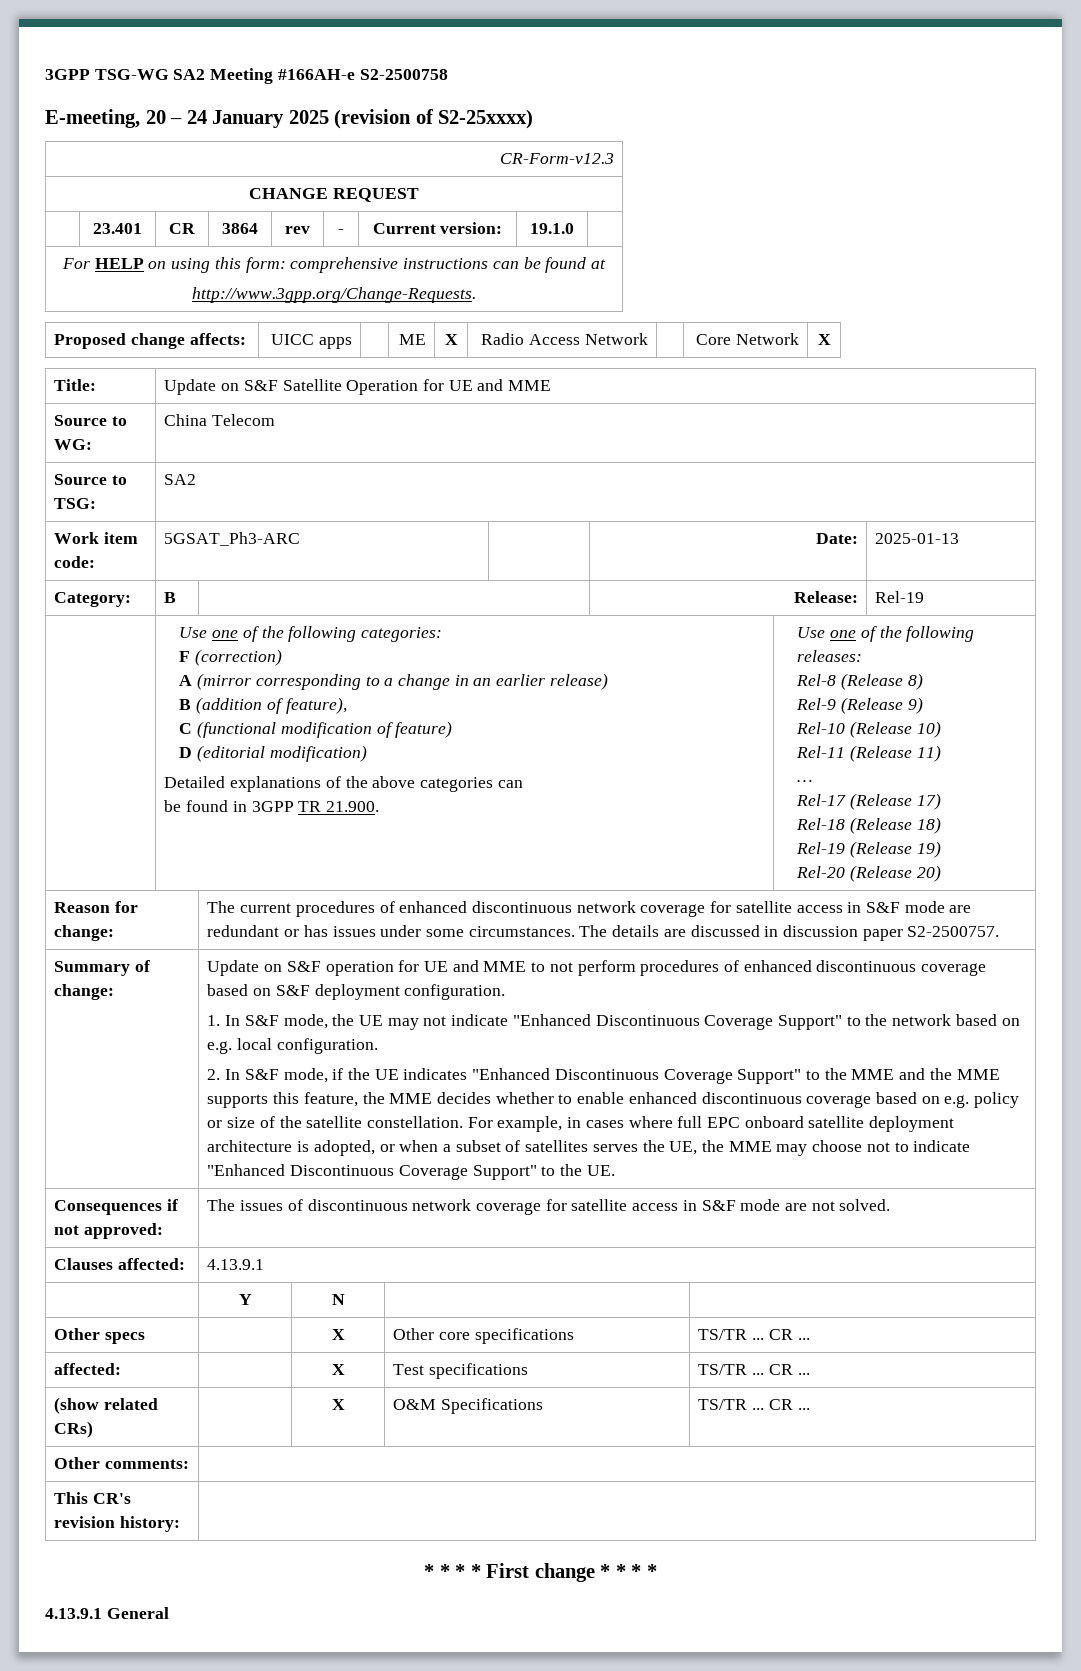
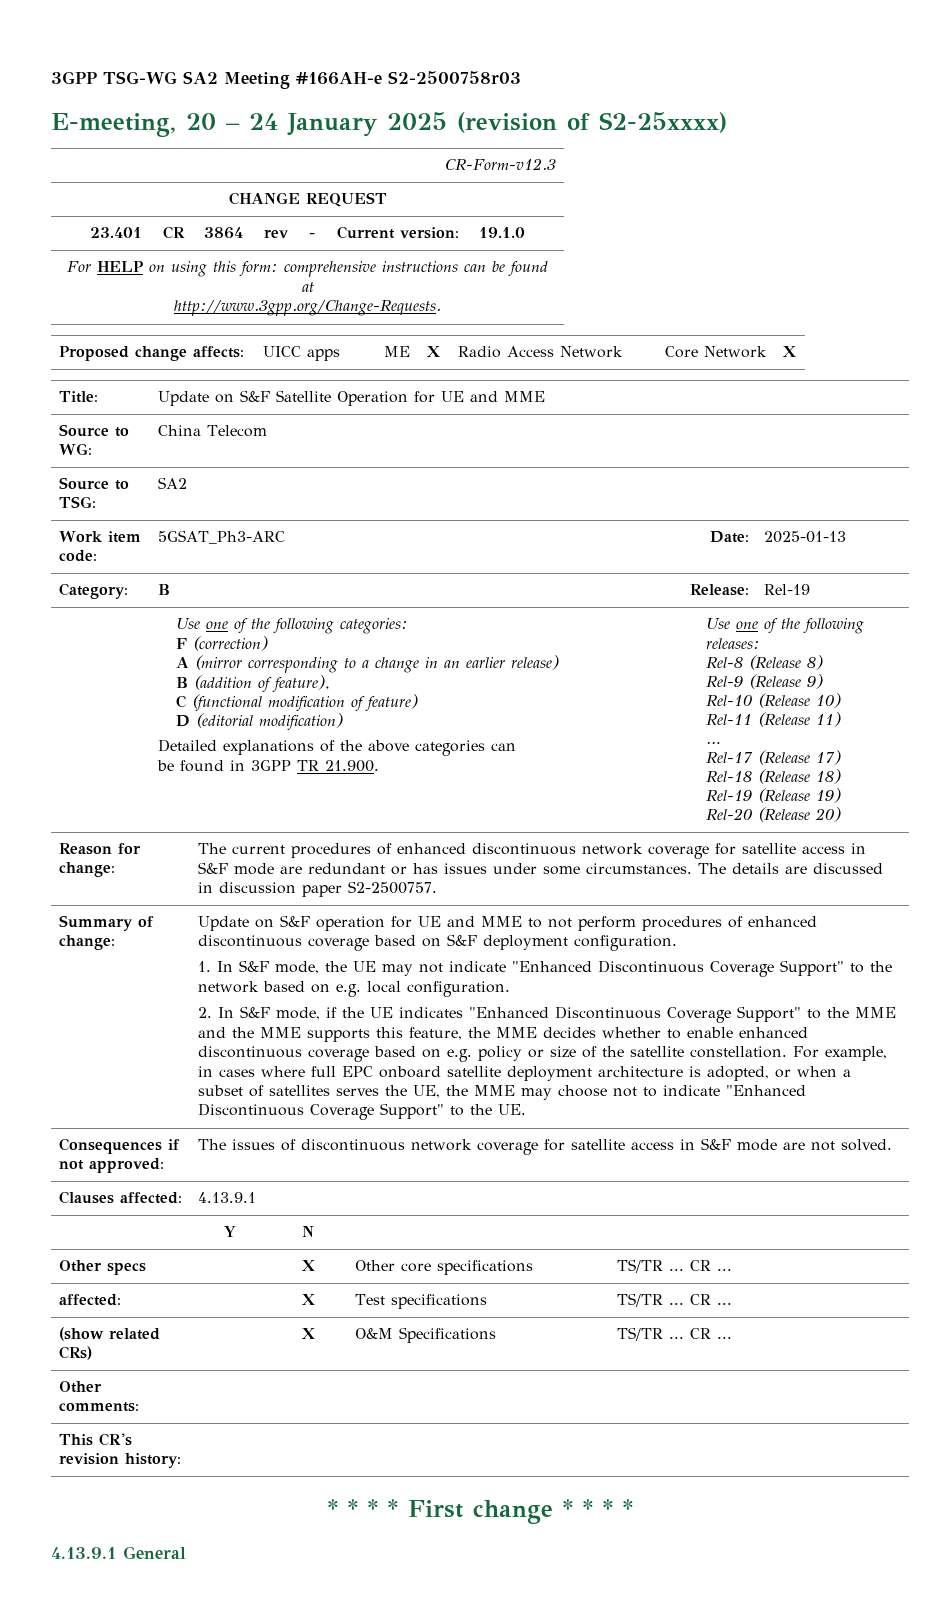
[359,69,448,80] S2-2500758 -> [388,71,521,84] S2-2500758r03

